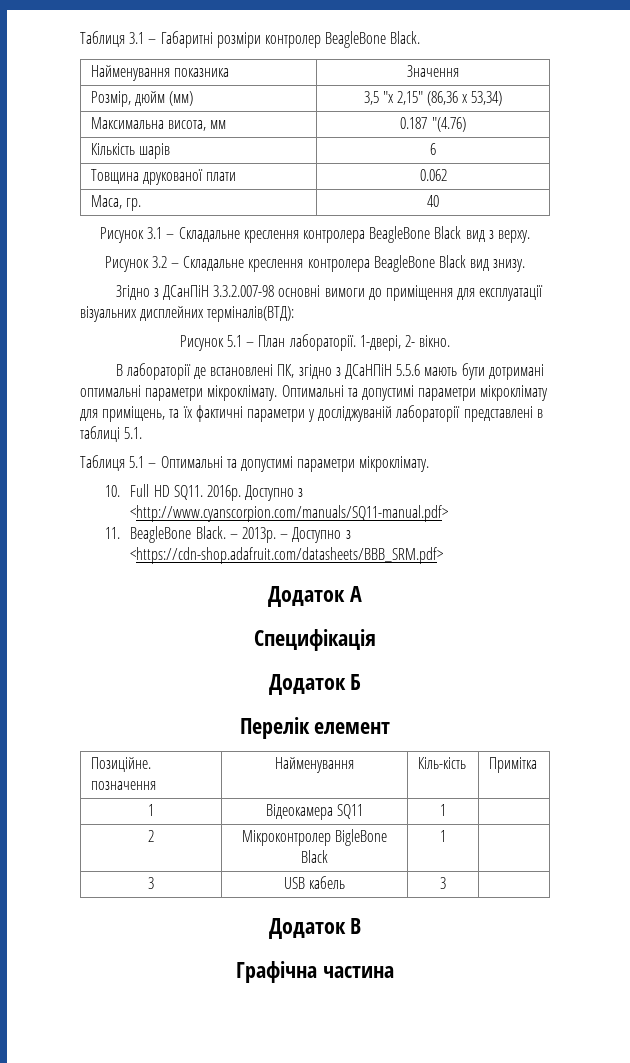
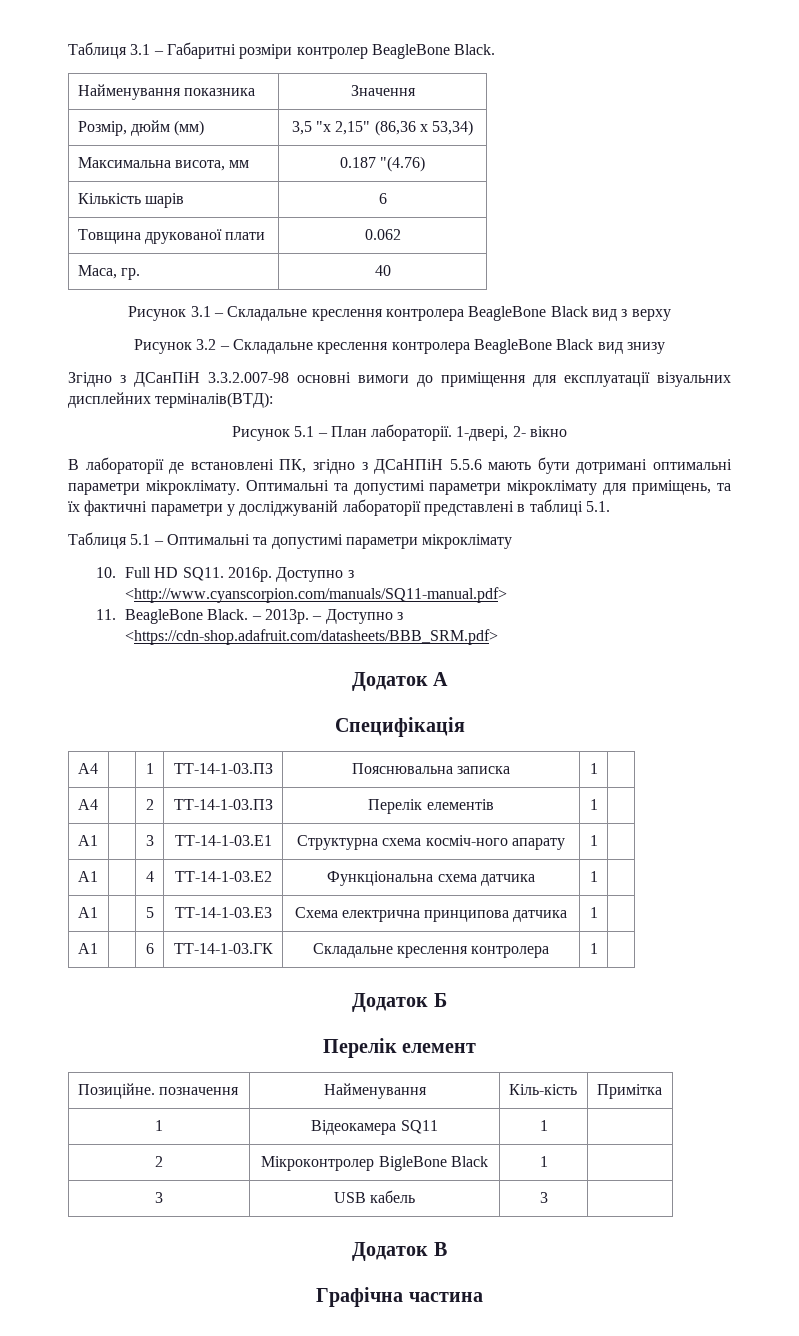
[497,230,530,243] верху. -> [631,309,671,321] верху
[493,259,526,272] знизу. -> [626,342,665,354] знизу
[419,335,451,347] вікно. -> [530,426,568,437] вікно
[359,456,430,472] мікроклімату. -> [422,534,513,549] мікроклімату
(376, 640) none -> [77,763,98,774] [145,763,154,774] [173,763,273,774] [351,763,511,774] [589,763,598,774] [77,799,98,810] [145,799,154,810] [173,799,273,810] [368,799,494,814] [589,799,598,810] [77,835,98,846] [145,835,154,846] [174,835,272,846] [297,835,565,850] [589,835,598,846] [77,871,98,882] [145,871,154,882] [174,871,272,882] [327,871,535,886] [589,871,598,882] [77,907,98,918] [145,907,154,918] [174,907,272,918] [294,907,568,922] [589,907,598,918] [77,943,98,954] [145,943,154,954] [173,943,273,954] [312,943,550,958] [589,943,598,954] // А4 | | 1 | ТТ-14-1-03.ПЗ | Пояснювальна записка | 1 | // А4 | | 2 | ТТ-14-1-03.ПЗ | Перелік елементів | 1 | // А1 | | 3 | ТТ-14-1-03.Е1 | Структурна схема косміч-ного апарату | 1 | // А1 | | 4 | ТТ-14-1-03.Е2 | Функціональна схема датчика | 1 | // А1 | | 5 | ТТ-14-1-03.Е3 | Схема електрична принципова датчика | 1 | // А1 | | 6 | ТТ-14-1-03.ГК | Складальне креслення контролера | 1 |

